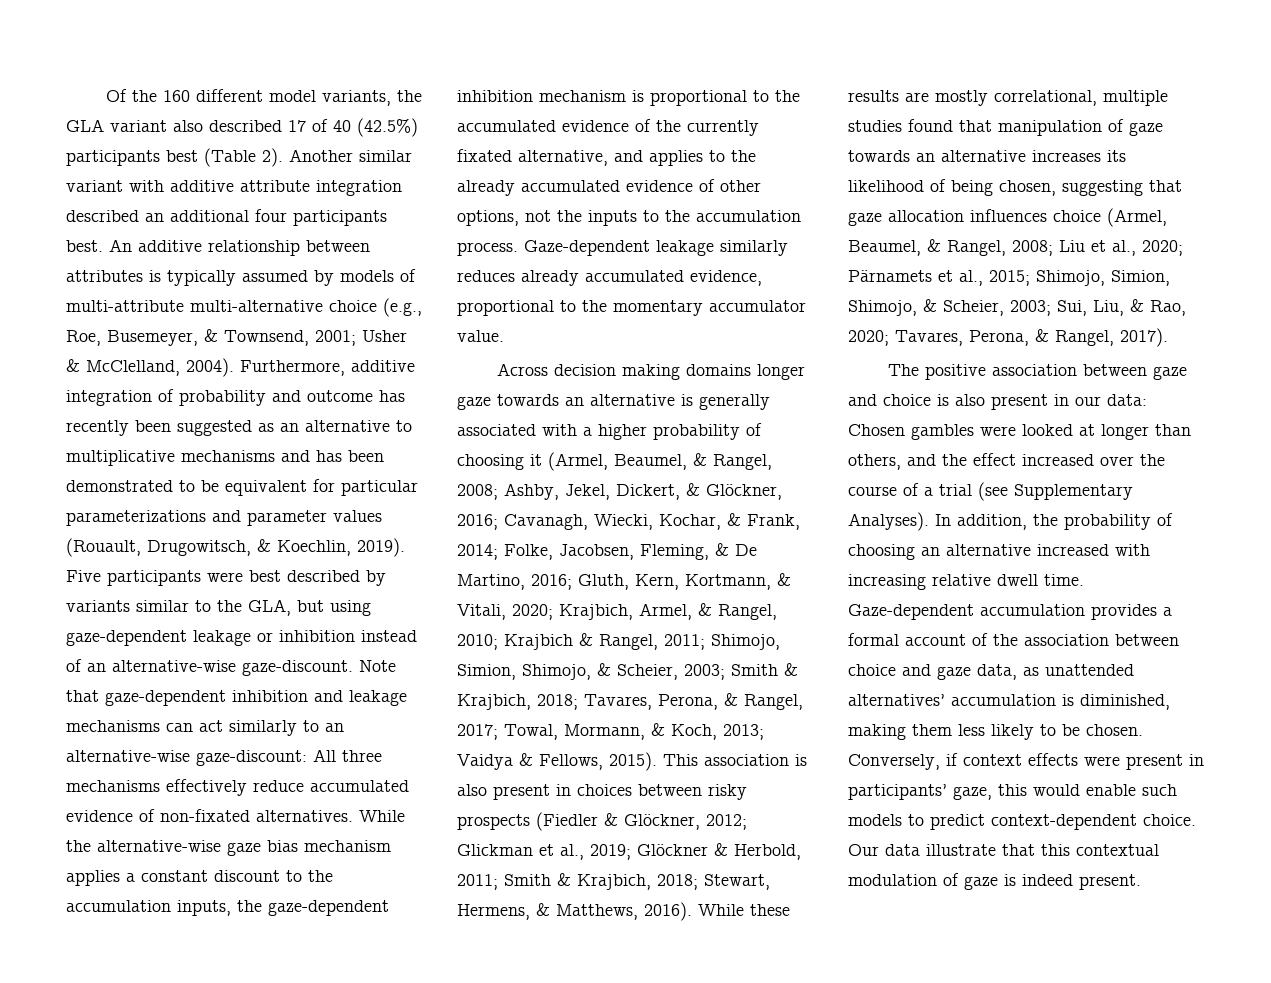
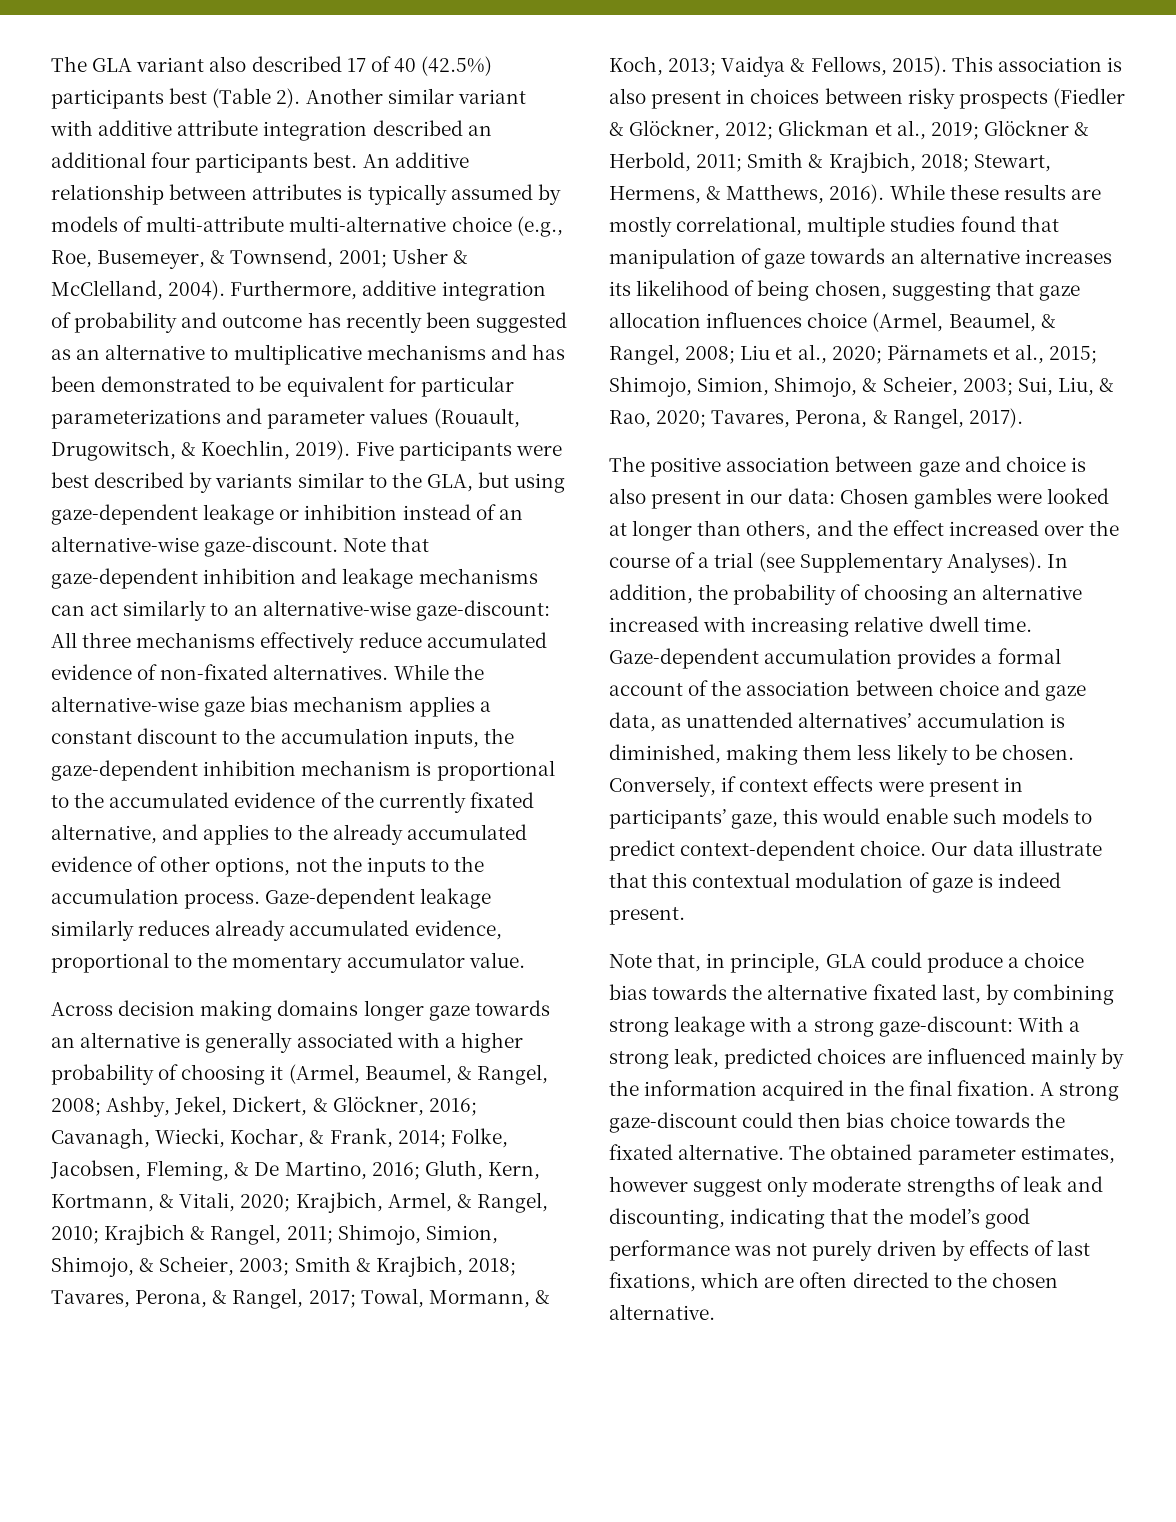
[106,89,423,106] Of the 160 different model variants, the -> [51,56,87,72] The
(1141, 882) none -> [609,952,1085,973] [609,984,1114,1005] [609,1016,1080,1037] [609,1048,1124,1069] [609,1080,1120,1101] [609,1112,1065,1133] [609,1144,1115,1165] [609,1176,1103,1197] [609,1208,1030,1229] [609,1240,1091,1261] [609,1272,1058,1292] [609,1304,715,1320] // Note that, in principle, GLA could produce a choice bias towards the alternative fixated last, by combining strong leakage with a strong gaze-discount: With a strong leak, predicted choices are influenced mainly by the information acquired in the final fixation. A strong gaze-discount could then bias choice towards the fixated alternative. The obtained parameter estimates, however suggest only moderate strengths of leak and discounting, indicating that the model’s good performance was not purely driven by effects of last fixations, which are often directed to the chosen alternative.

